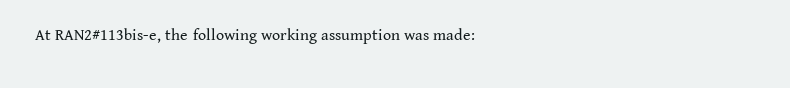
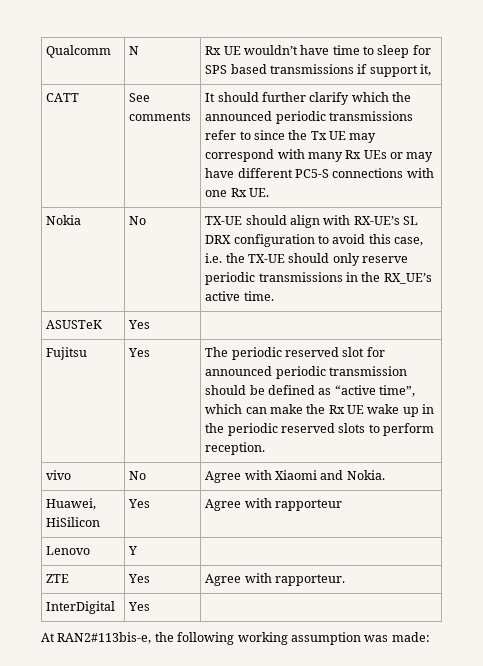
(35, 35) none -> [46,45,112,58] [129,46,140,55] [205,45,431,58] [205,64,432,77] [46,93,80,102] [129,93,151,102] [129,112,192,121] [205,92,412,105] [205,111,413,124] [205,130,377,143] [205,149,434,162] [205,168,434,178] [205,188,269,197] [46,215,82,225] [129,216,147,225] [205,215,419,228] [205,234,424,247] [205,253,409,266] [205,272,432,285] [205,291,274,301] [46,320,103,329] [128,320,151,329] [46,347,88,360] [128,348,151,357] [205,347,385,360] [205,366,407,379] [205,385,416,397] [205,404,435,417] [205,423,435,436] [205,442,266,455] [46,470,72,480] [129,471,147,480] [205,470,385,483] [46,498,97,510] [46,517,101,527] [128,499,151,508] [205,498,342,511] [46,546,91,555] [128,546,138,555] [46,574,70,583] [128,574,151,583] [205,573,345,586] [46,601,116,614] [128,602,151,611] Qualcomm | N | Rx UE wouldn’t have time to sleep for SPS based transmissions if support it, // CATT | See comments | It should further clarify which the announced periodic transmissions refer to since the Tx UE may correspond with many Rx UEs or may have different PC5-S connections with one Rx UE. // Nokia | No | TX-UE should align with RX-UE’s SL DRX configuration to avoid this case, i.e. the TX-UE should only reserve periodic transmissions in the RX_UE’s active time. // ASUSTeK | Yes | // Fujitsu | Yes | The periodic reserved slot for announced periodic transmission should be defined as “active time”, which can make the Rx UE wake up in the periodic reserved slots to perform reception. // vivo | No | Agree with Xiaomi and Nokia. // Huawei, HiSilicon | Yes | Agree with rapporteur // Lenovo | Y | // ZTE | Yes | Agree with rapporteur. // InterDigital | Yes | //

